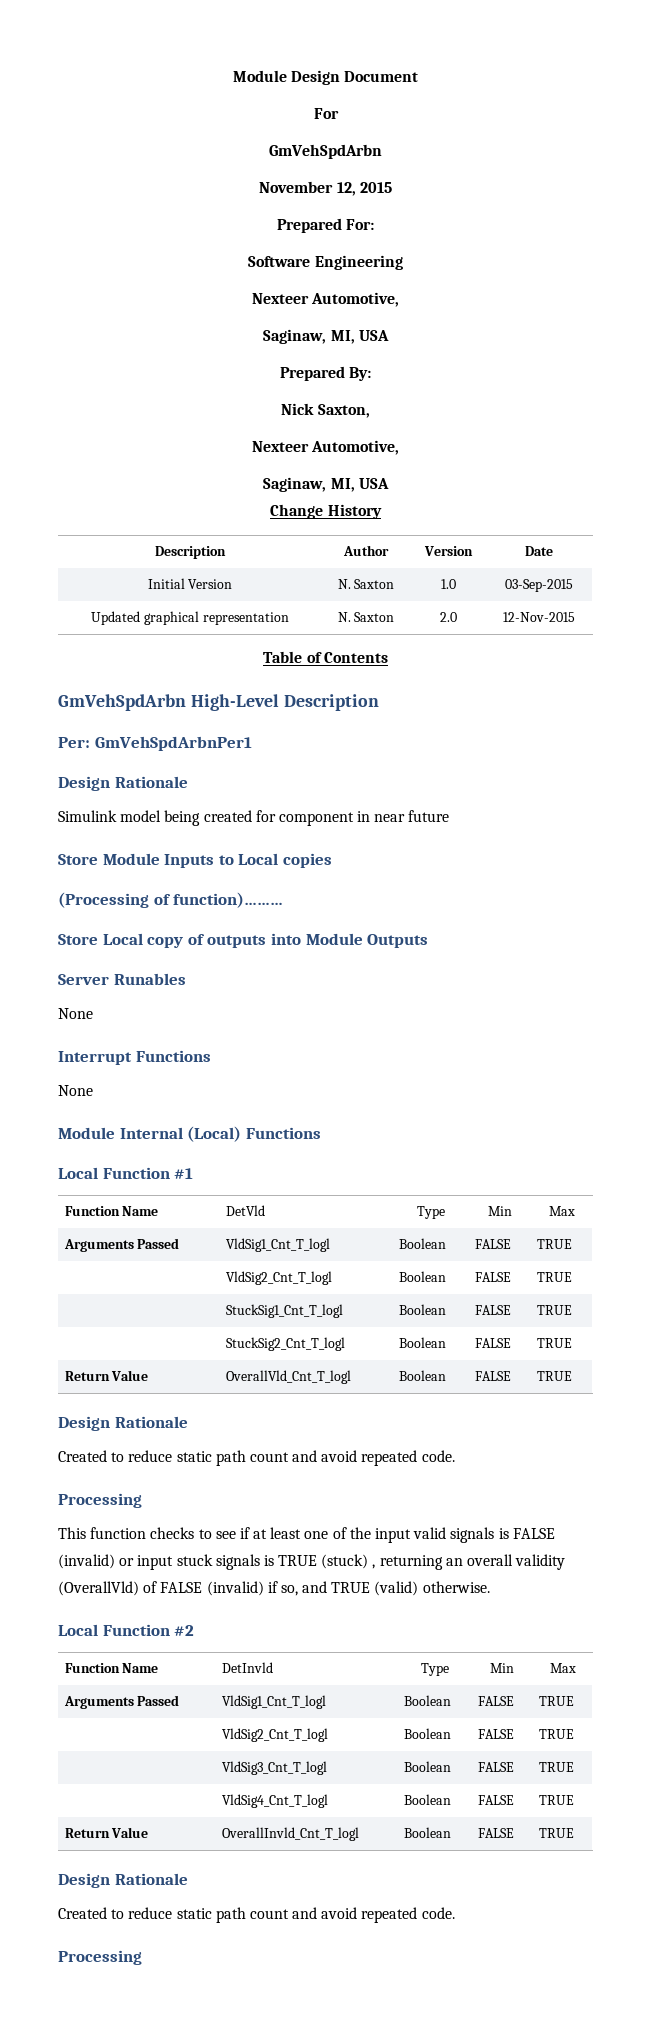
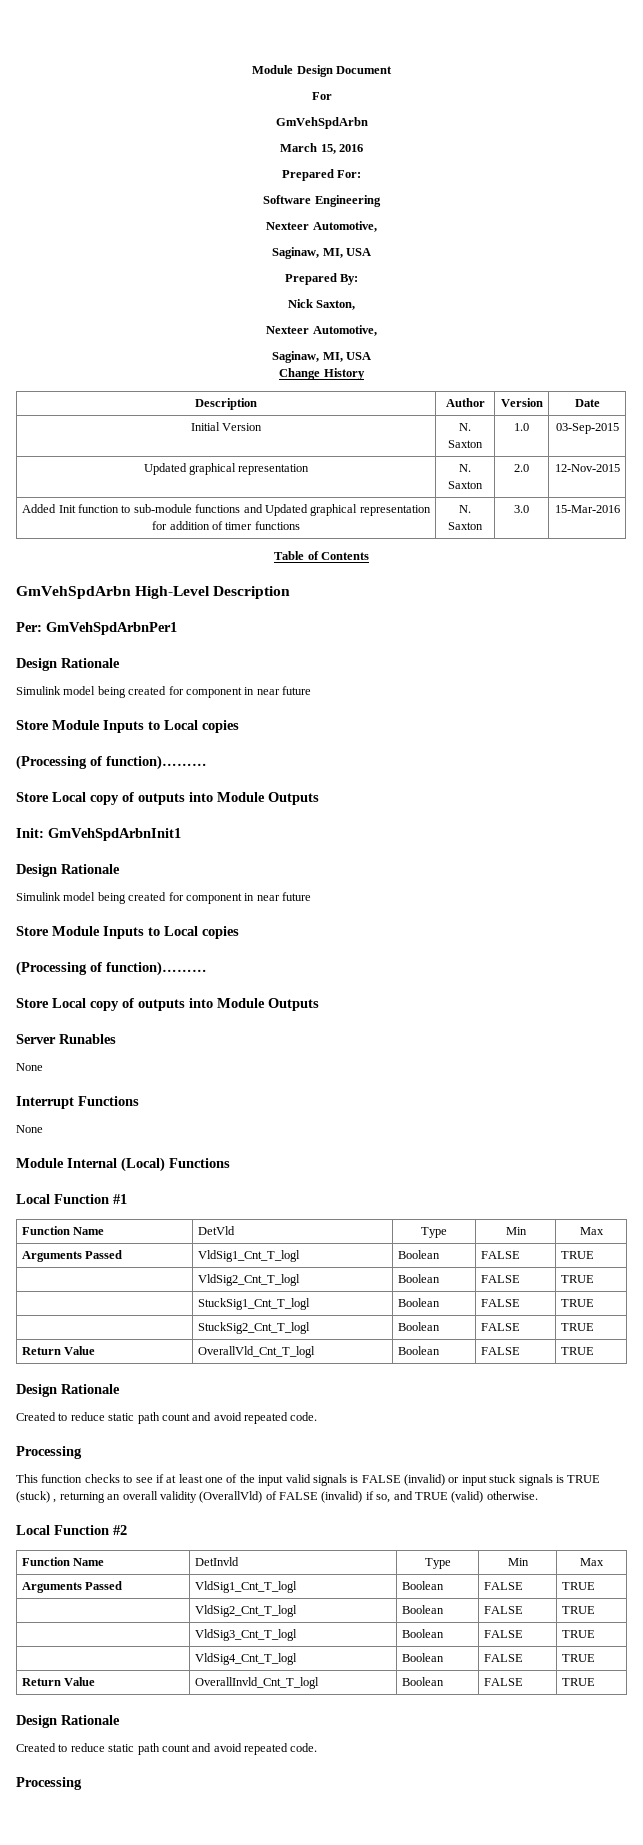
[259,181,392,196] November 12, 2015 -> [280,143,363,154] March 15, 2016
(575, 617) none -> [22,504,431,516] [152,521,300,530] [459,505,471,513] [448,522,483,530] [514,505,529,513] [554,505,620,513] // Added Init function to sub-module functions and Updated graphical representation for addition of timer functions | N. Saxton | 3.0 | 15-Mar-2016
(429, 941) none -> [16,828,181,841] [16,864,120,877] [16,892,311,904] [16,926,239,939] [16,961,207,976] [16,998,319,1011] // Init: GmVehSpdArbnInit1 // Design Rationale // Simulink model being created for component in near future // Store Module Inputs to Local copies // (Processing of function)……… // Store Local copy of outputs into Module Outputs

